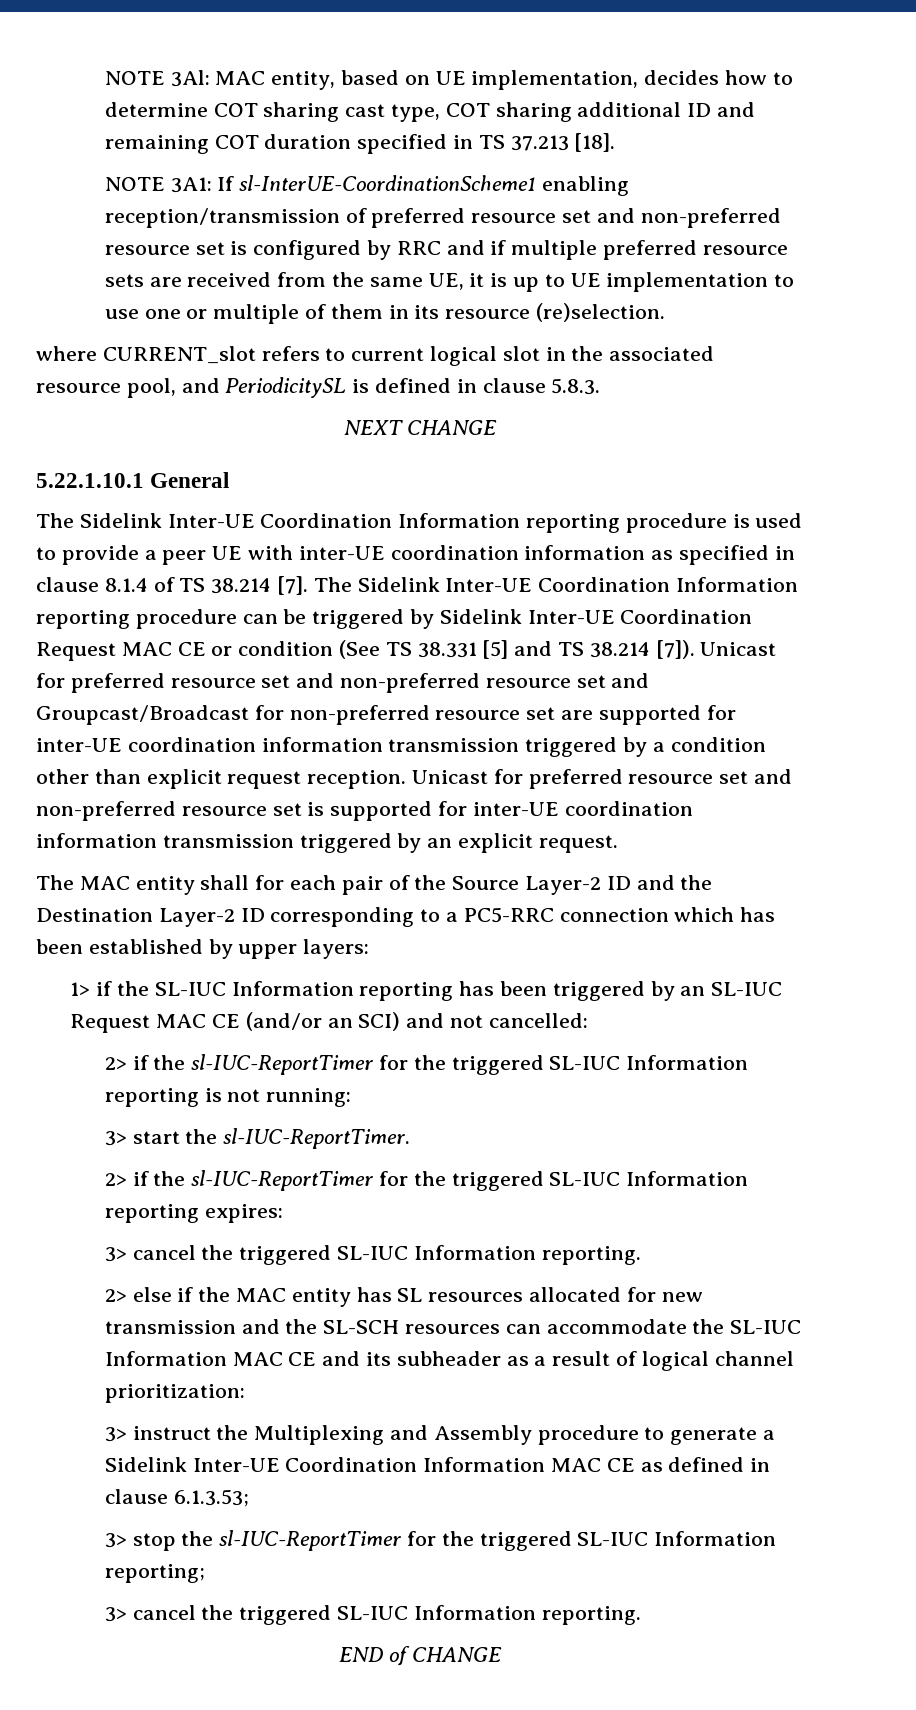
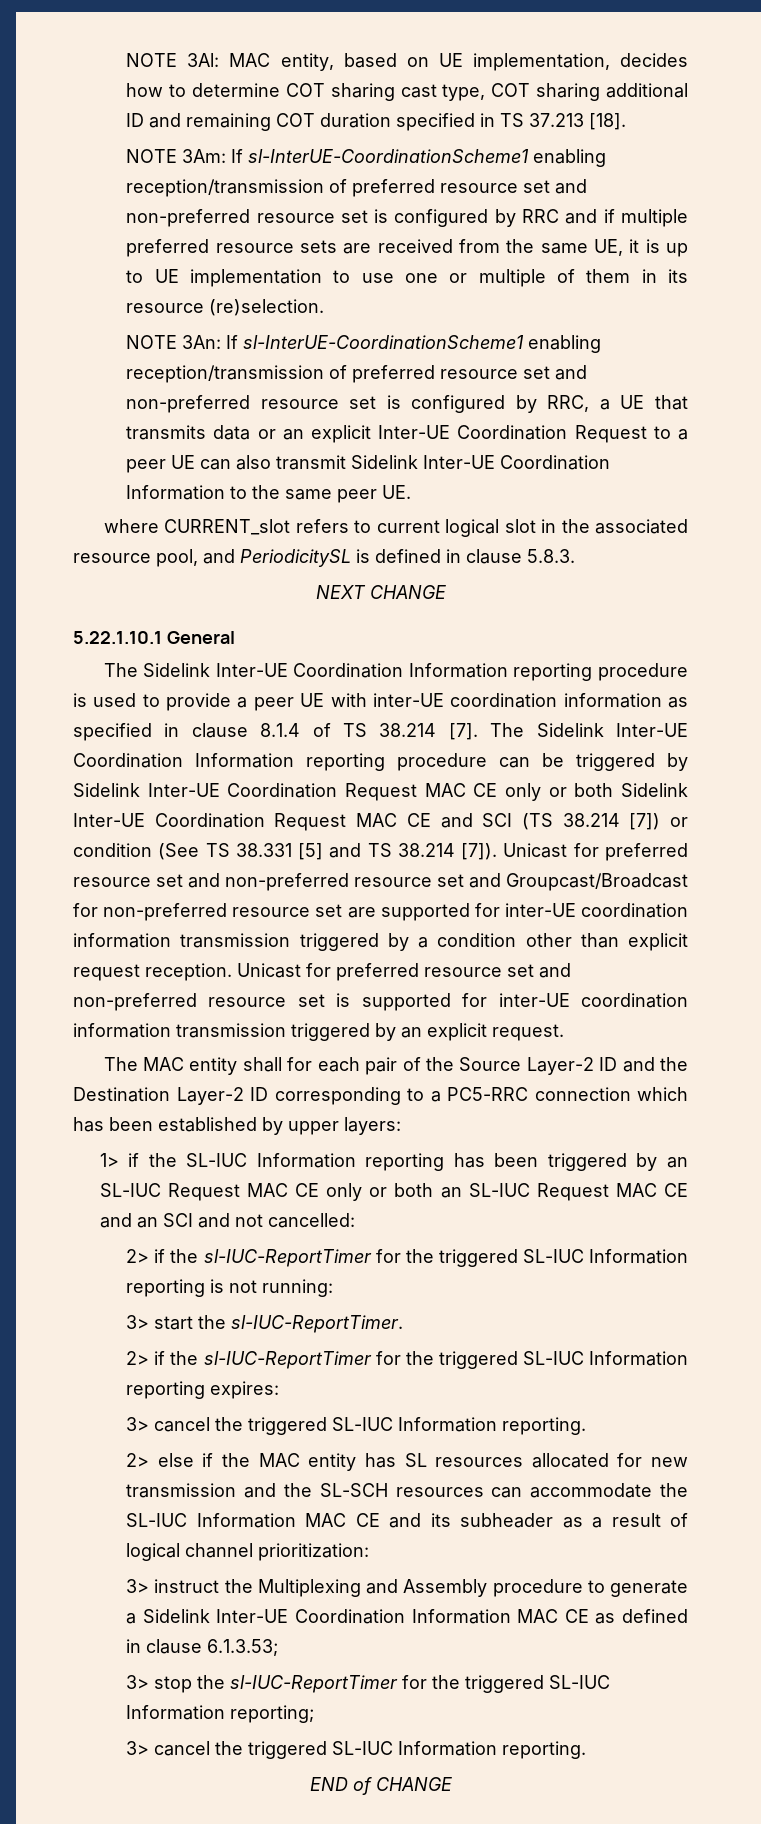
[170,177,212,193] 3A1: -> [182,149,227,163] 3Am:
(665, 312) none -> [126,335,602,353] [126,365,588,383] [126,395,688,413] [126,425,689,443] [126,455,611,473] [126,485,412,503] // NOTE 3An: If sl-InterUE-CoordinationScheme1 enabling reception/transmission of preferred resource set and non-preferred resource set is configured by RRC, a UE that transmits data or an explicit Inter-UE Coordination Request to a peer UE can also transmit Sidelink Inter-UE Coordination Information to the same peer UE.
(206, 649) none -> [505,783,689,801] [73,813,661,831] only or both Sidelink Inter-UE Coordination Request MAC CE and SCI (TS 38.214 [7])
[245,1012,401,1031] (and/or an SCI) -> [326,1183,689,1201] [99,1213,193,1228] only or both an SL-IUC Request MAC CE and an SCI

